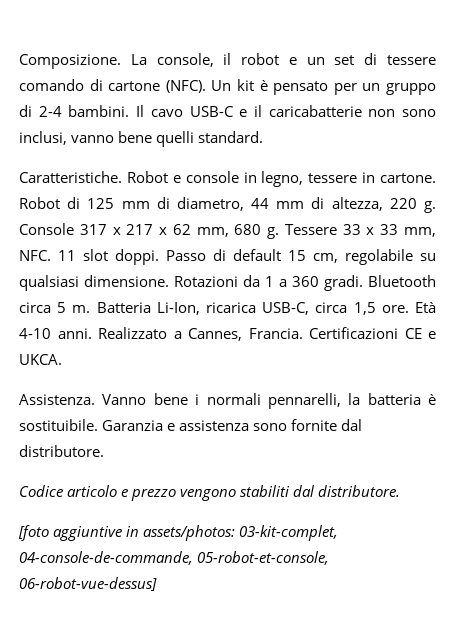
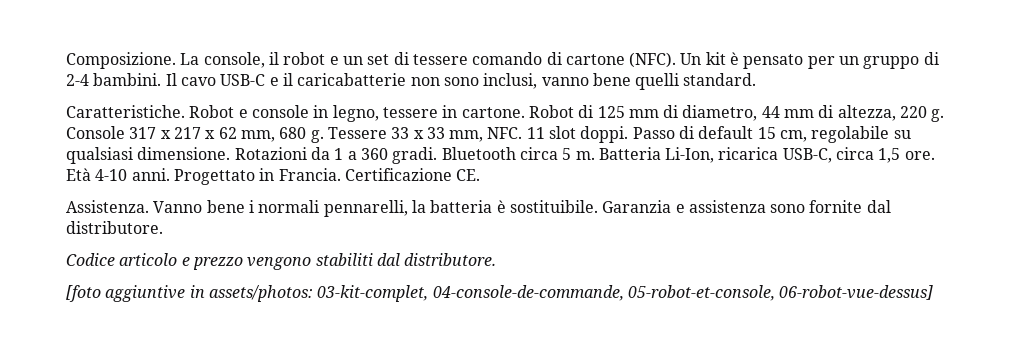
[98,327,436,341] [19,354,62,365] Realizzato a Cannes, Francia. Certificazioni CE e UKCA. -> [173,168,481,185] Progettato in Francia. Certificazione CE.

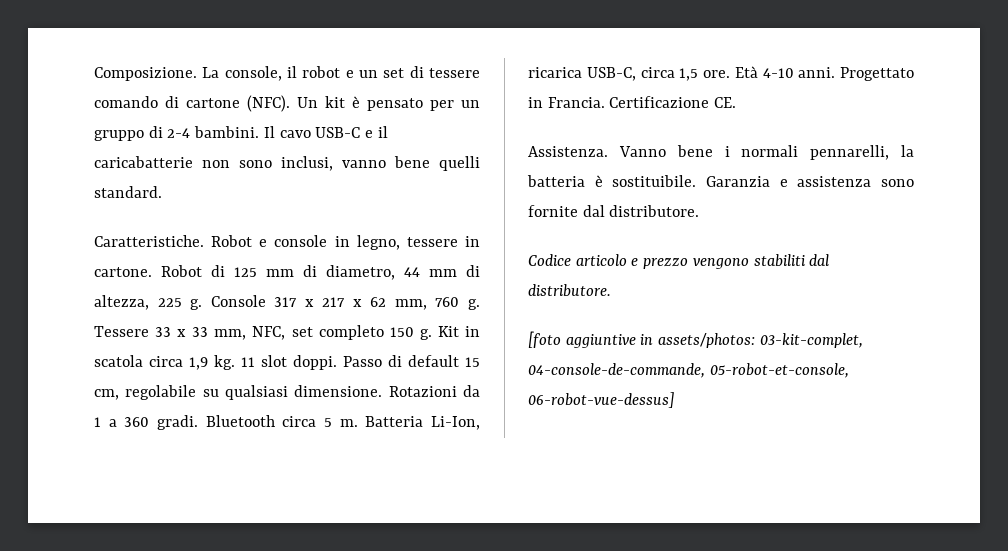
[900,106,928,118] 220 -> [157,298,182,307] 225
[279,127,307,139] 680 -> [435,297,460,307] 760
[487,127,523,139] NFC. -> [252,325,480,340] [94,355,235,370] NFC, set completo 150 g. Kit in scatola circa 1,9 kg.

